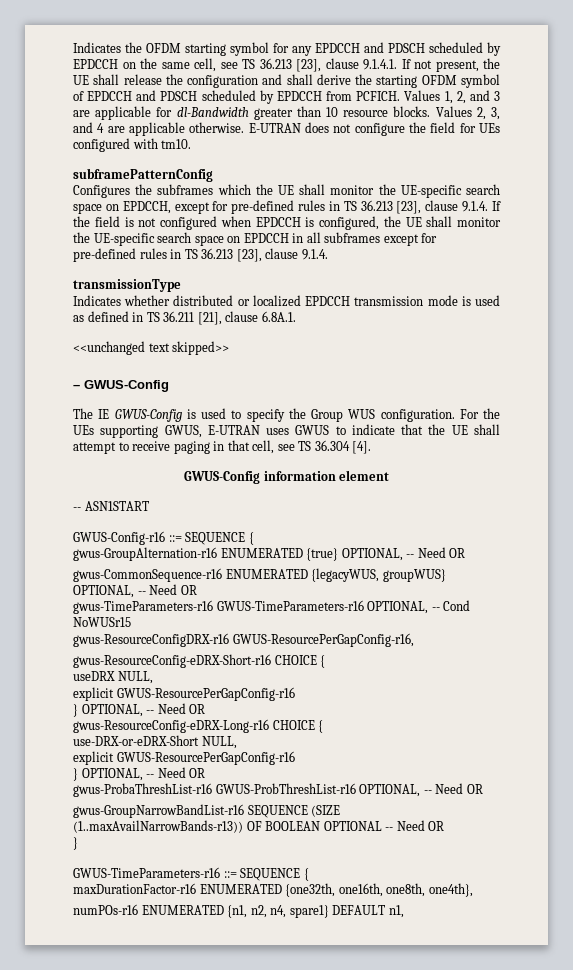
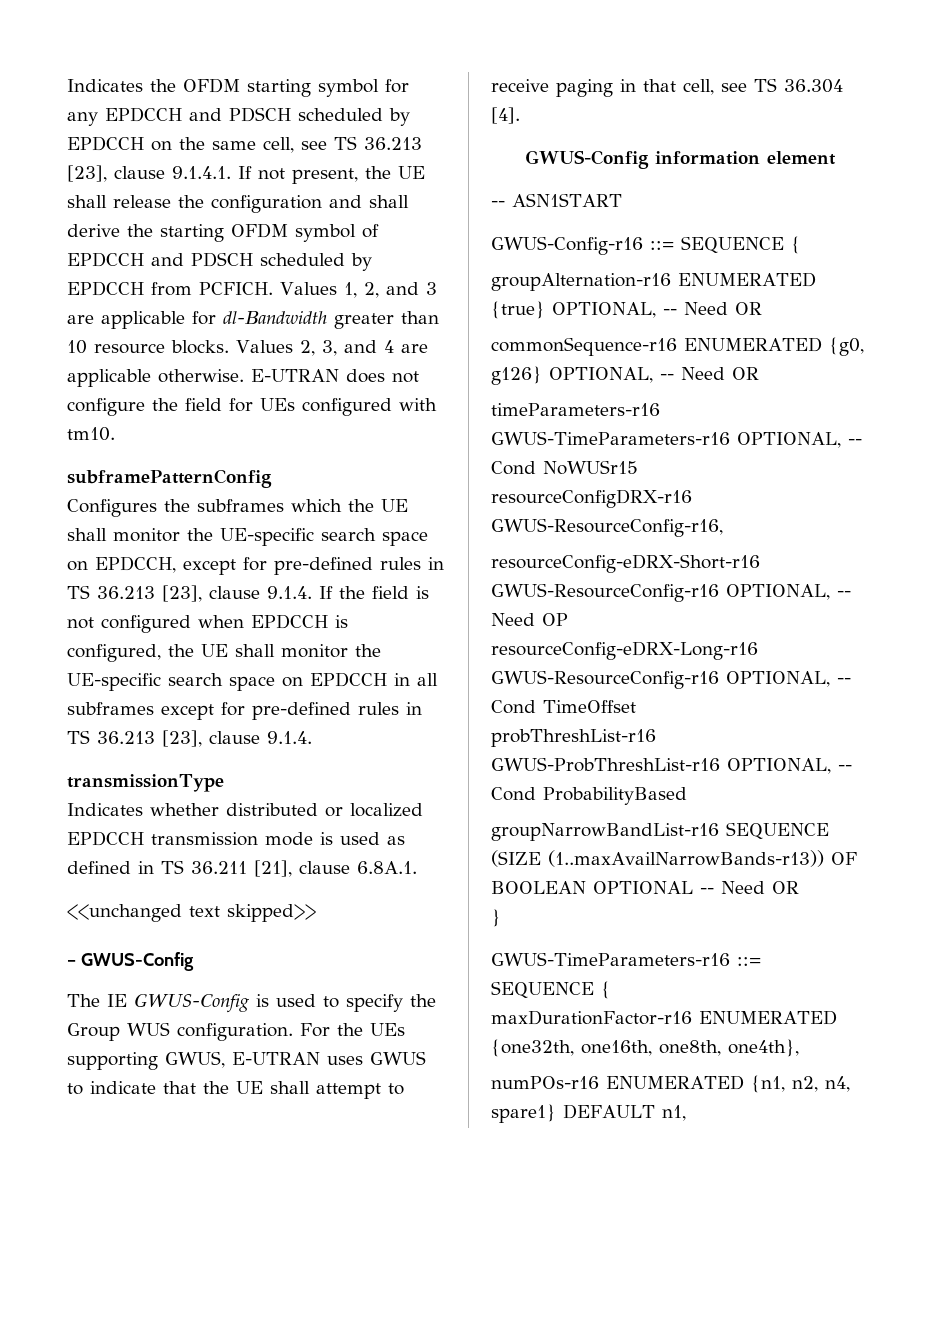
[73,547,217,561] gwus-GroupAlternation-r16 -> [491,273,671,291] groupAlternation-r16
[73,568,446,582] [73,584,197,598] [73,600,213,614] gwus-CommonSequence-r16 ENUMERATED {legacyWUS, groupWUS} OPTIONAL, -- Need OR // gwus-TimeParameters-r16 -> [491,337,864,356] [491,366,759,385] [491,403,660,416] commonSequence-r16 ENUMERATED {g0, g126} OPTIONAL, -- Need OR // timeParameters-r16
[73,633,414,647] [73,654,326,668] [73,671,153,684] [73,687,295,701] [73,703,206,717] [73,719,324,733] [73,735,237,749] [73,751,295,765] [73,767,206,781] [73,783,483,797] [73,804,244,818] gwus-ResourceConfigDRX-r16 GWUS-ResourcePerGapConfig-r16, // gwus-ResourceConfig-eDRX-Short-r16 CHOICE { // useDRX NULL, // explicit GWUS-ResourcePerGapConfig-r16 // } OPTIONAL, -- Need OR // gwus-ResourceConfig-eDRX-Long-r16 CHOICE { // use-DRX-or-eDRX-Short NULL, // explicit GWUS-ResourcePerGapConfig-r16 // } OPTIONAL, -- Need OR // gwus-ProbaThreshList-r16 GWUS-ProbThreshList-r16 OPTIONAL, -- Need OR // gwus-GroupNarrowBandList-r16 -> [491,489,692,508] [491,518,723,537] [491,554,760,573] [491,583,851,602] [491,613,568,626] [491,641,758,660] [491,670,851,689] [491,700,636,714] [491,729,656,747] [491,757,852,774] [491,787,687,805] [491,823,719,841] resourceConfigDRX-r16 GWUS-ResourceConfig-r16, // resourceConfig-eDRX-Short-r16 GWUS-ResourceConfig-r16 OPTIONAL, -- Need OP // resourceConfig-eDRX-Long-r16 GWUS-ResourceConfig-r16 OPTIONAL, -- Cond TimeOffset // probThreshList-r16 GWUS-ProbThreshList-r16 OPTIONAL, -- Cond ProbabilityBased // groupNarrowBandList-r16

